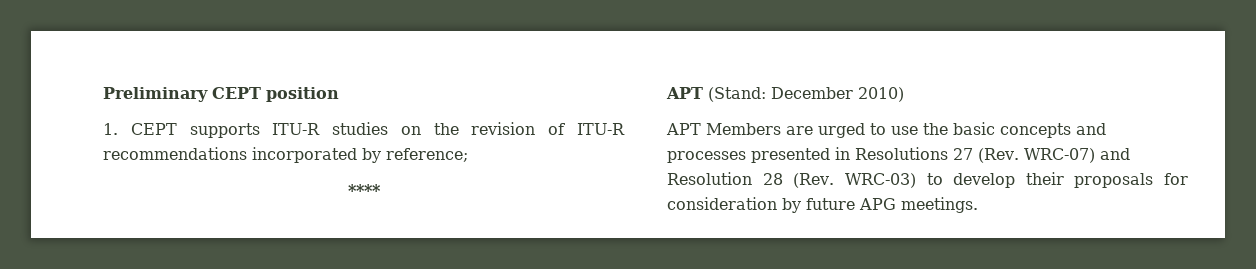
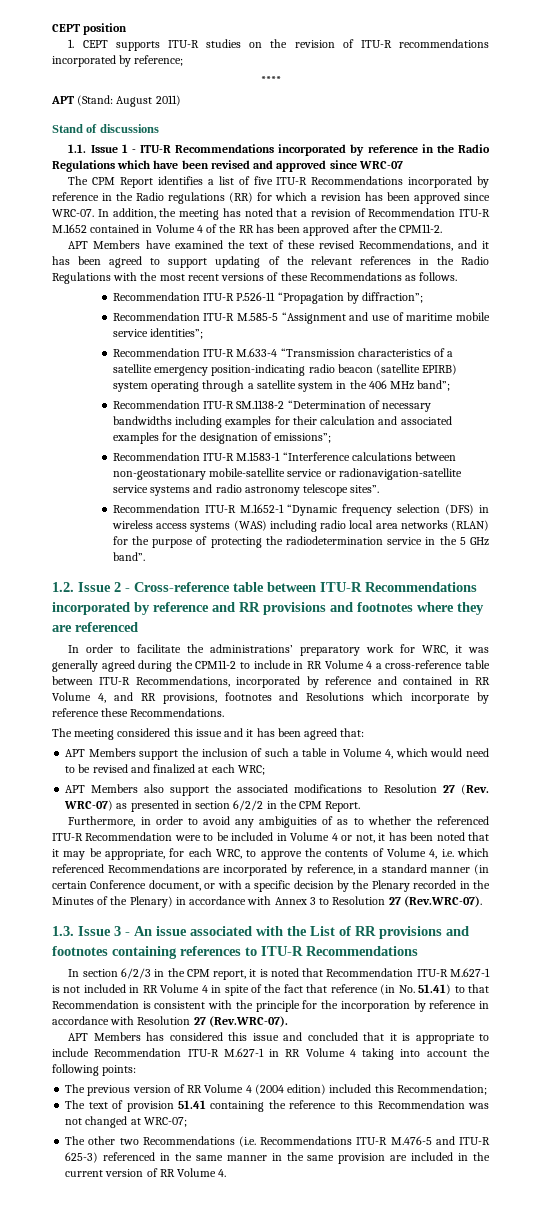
[103,87,208,102] Preliminary -> (52, 28) none
[771,87,904,102] [666,122,1106,138] [667,147,1130,163] [667,172,1188,188] [667,197,978,213] December 2010) // APT Members are urged to use the basic concepts and processes presented in Resolutions 27 (Rev. WRC-07) and Resolution 28 (Rev. WRC-03) to develop their proposals for consideration by future APG meetings. -> [116,95,181,107] [52,124,159,133] [68,144,491,156] [52,160,403,172] [68,176,489,188] [52,192,490,204] [52,208,490,220] [52,224,443,236] [68,240,489,251] [52,256,489,268] [52,272,458,284] [112,292,424,304] [112,312,490,324] [112,328,204,339] [112,348,454,357] [112,364,458,376] [112,380,451,392] [112,400,432,412] [112,416,452,428] [112,432,332,444] [112,452,457,461] [112,468,462,480] [112,484,380,496] [112,504,490,516] [111,520,490,532] [112,536,490,548] [112,552,145,561] [52,582,477,592] [52,602,484,615] [52,622,138,632] [68,644,490,656] [52,660,491,672] [52,676,490,688] [52,692,489,704] [52,708,225,717] [52,728,365,740] [65,748,490,760] [65,764,265,775] [65,784,490,796] [64,800,361,812] [68,816,489,828] [52,832,489,843] [52,848,489,860] [52,864,489,876] [52,880,490,892] [52,896,482,908] [52,926,469,939] [52,946,418,959] [68,968,490,980] [52,984,489,996] [52,1000,490,1012] [52,1016,288,1027] [68,1032,490,1044] [52,1048,490,1060] [52,1064,137,1076] [65,1084,487,1096] [65,1100,489,1112] [65,1116,187,1128] [65,1136,490,1147] [65,1152,490,1164] [65,1168,227,1177] August 2011) // Stand of discussions // 1.1. Issue 1 - ITU-R Recommendations incorporated by reference in the Radio Regulations which have been revised and approved since WRC-07 // The CPM Report identifies a list of five ITU-R Recommendations incorporated by reference in the Radio regulations (RR) for which a revision has been approved since WRC-07. In addition, the meeting has noted that a revision of Recommendation ITU-R M.1652 contained in Volume 4 of the RR has been approved after the CPM11-2. // APT Members have examined the text of these revised Recommendations, and it has been agreed to support updating of the relevant references in the Radio Regulations with the most recent versions of these Recommendations as follows. // Recommendation ITU-R P.526-11 “Propagation by diffraction”; // Recommendation ITU-R M.585-5 “Assignment and use of maritime mobile service identities”; // Recommendation ITU-R M.633-4 “Transmission characteristics of a satellite emergency position-indicating radio beacon (satellite EPIRB) system operating through a satellite system in the 406 MHz band”; // Recommendation ITU-R SM.1138-2 “Determination of necessary bandwidths including examples for their calculation and associated examples for the designation of emissions”; // Recommendation ITU-R M.1583-1 “Interference calculations between non-geostationary mobile-satellite service or radionavigation-satellite service systems and radio astronomy telescope sites”. // Recommendation ITU-R M.1652-1 “Dynamic frequency selection (DFS) in wireless access systems (WAS) including radio local area networks (RLAN) for the purpose of protecting the radiodetermination service in the 5 GHz band”. // 1.2. Issue 2 - Cross-reference table between ITU-R Recommendations incorporated by reference and RR provisions and footnotes where they are referenced // In order to facilitate the administrations’ preparatory work for WRC, it was generally agreed during the CPM11-2 to include in RR Volume 4 a cross-reference table between ITU-R Recommendations, incorporated by reference and contained in RR Volume 4, and RR provisions, footnotes and Resolutions which incorporate by reference these Recommendations. // The meeting considered this issue and it has been agreed that: // APT Members support the inclusion of such a table in Volume 4, which would need to be revised and finalized at each WRC; // APT Members also support the associated modifications to Resolution 27 (Rev. WRC-07) as presented in section 6/2/2 in the CPM Report. // Furthermore, in order to avoid any ambiguities of as to whether the referenced ITU-R Recommendation were to be included in Volume 4 or not, it has been noted that it may be appropriate, for each WRC, to approve the contents of Volume 4, i.e. which referenced Recommendations are incorporated by reference, in a standard manner (in certain Conference document, or with a specific decision by the Plenary recorded in the Minutes of the Plenary) in accordance with Annex 3 to Resolution 27 (Rev.WRC-07). // 1.3. Issue 3 - An issue associated with the List of RR provisions and footnotes containing references to ITU-R Recommendations // In section 6/2/3 in the CPM report, it is noted that Recommendation ITU-R M.627-1 is not included in RR Volume 4 in spite of the fact that reference (in No. 51.41) to that Recommendation is consistent with the principle for the incorporation by reference in accordance with Resolution 27 (Rev.WRC-07). // APT Members has considered this issue and concluded that it is appropriate to include Recommendation ITU-R M.627-1 in RR Volume 4 taking into account the following points: // The previous version of RR Volume 4 (2004 edition) included this Recommendation; // The text of provision 51.41 containing the reference to this Recommendation was not changed at WRC-07; // The other two Recommendations (i.e. Recommendations ITU-R M.476-5 and ITU-R 625-3) referenced in the same manner in the same provision are included in the current version of RR Volume 4.

